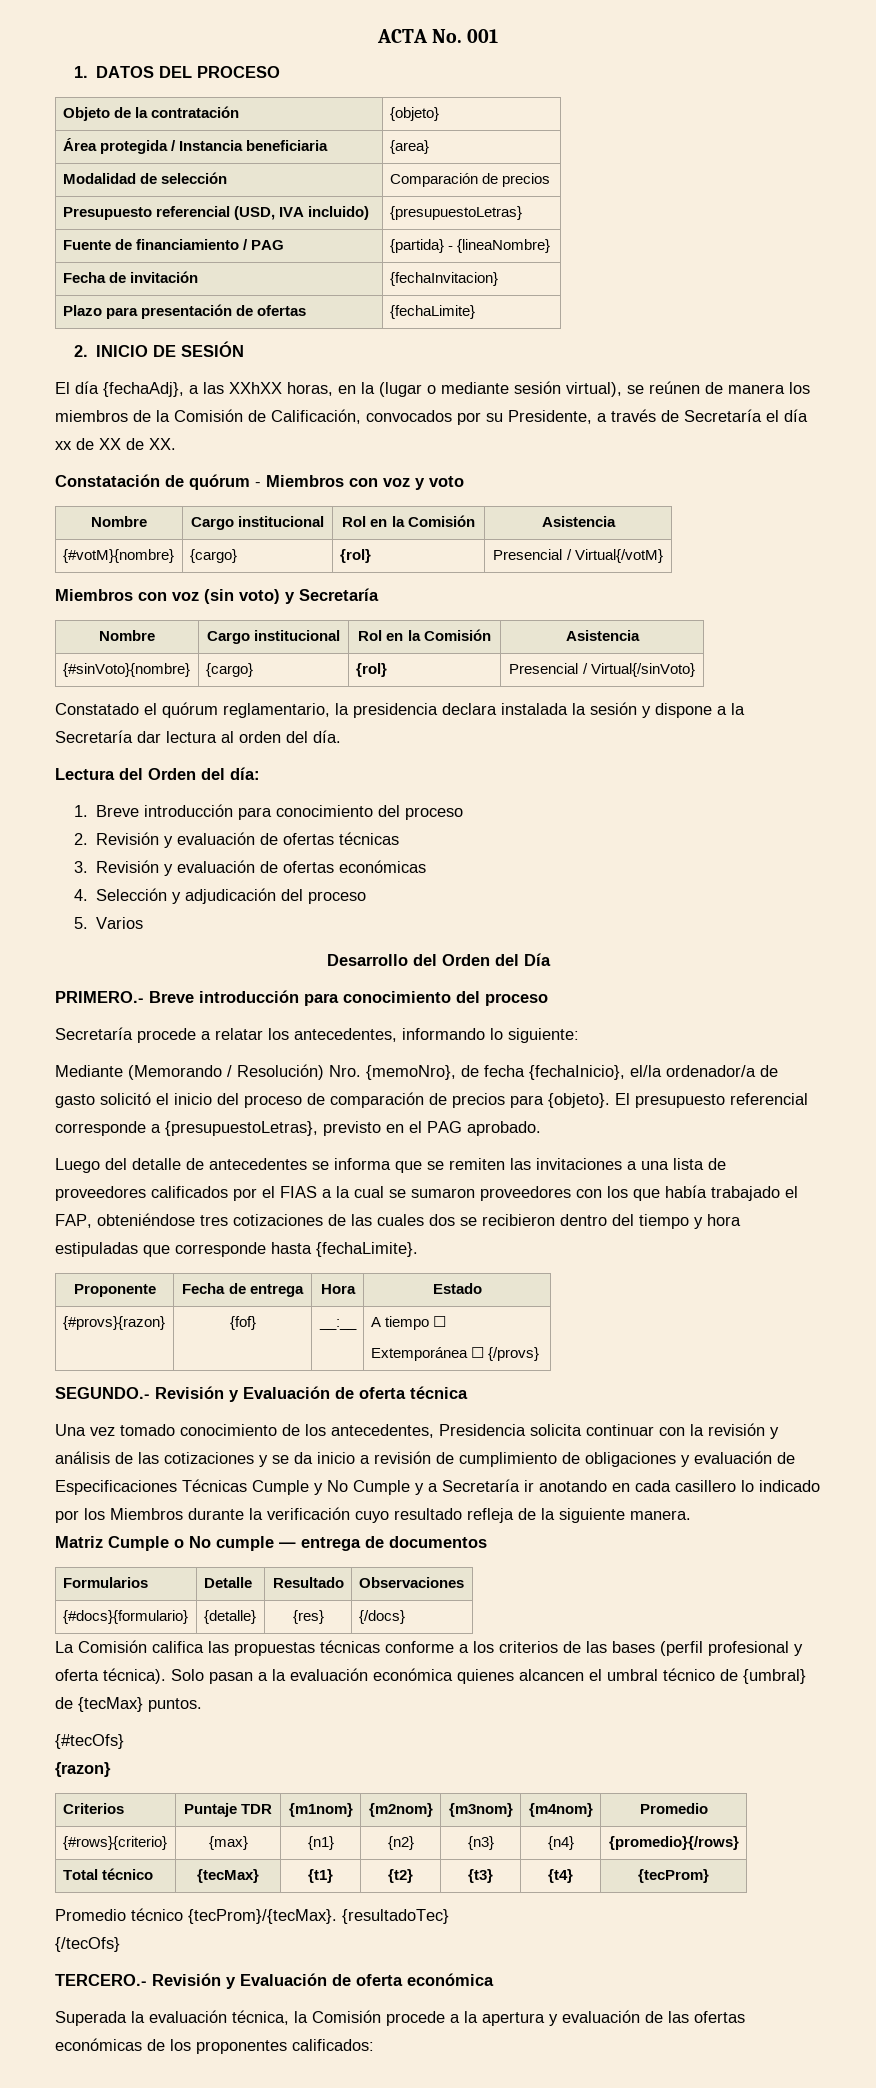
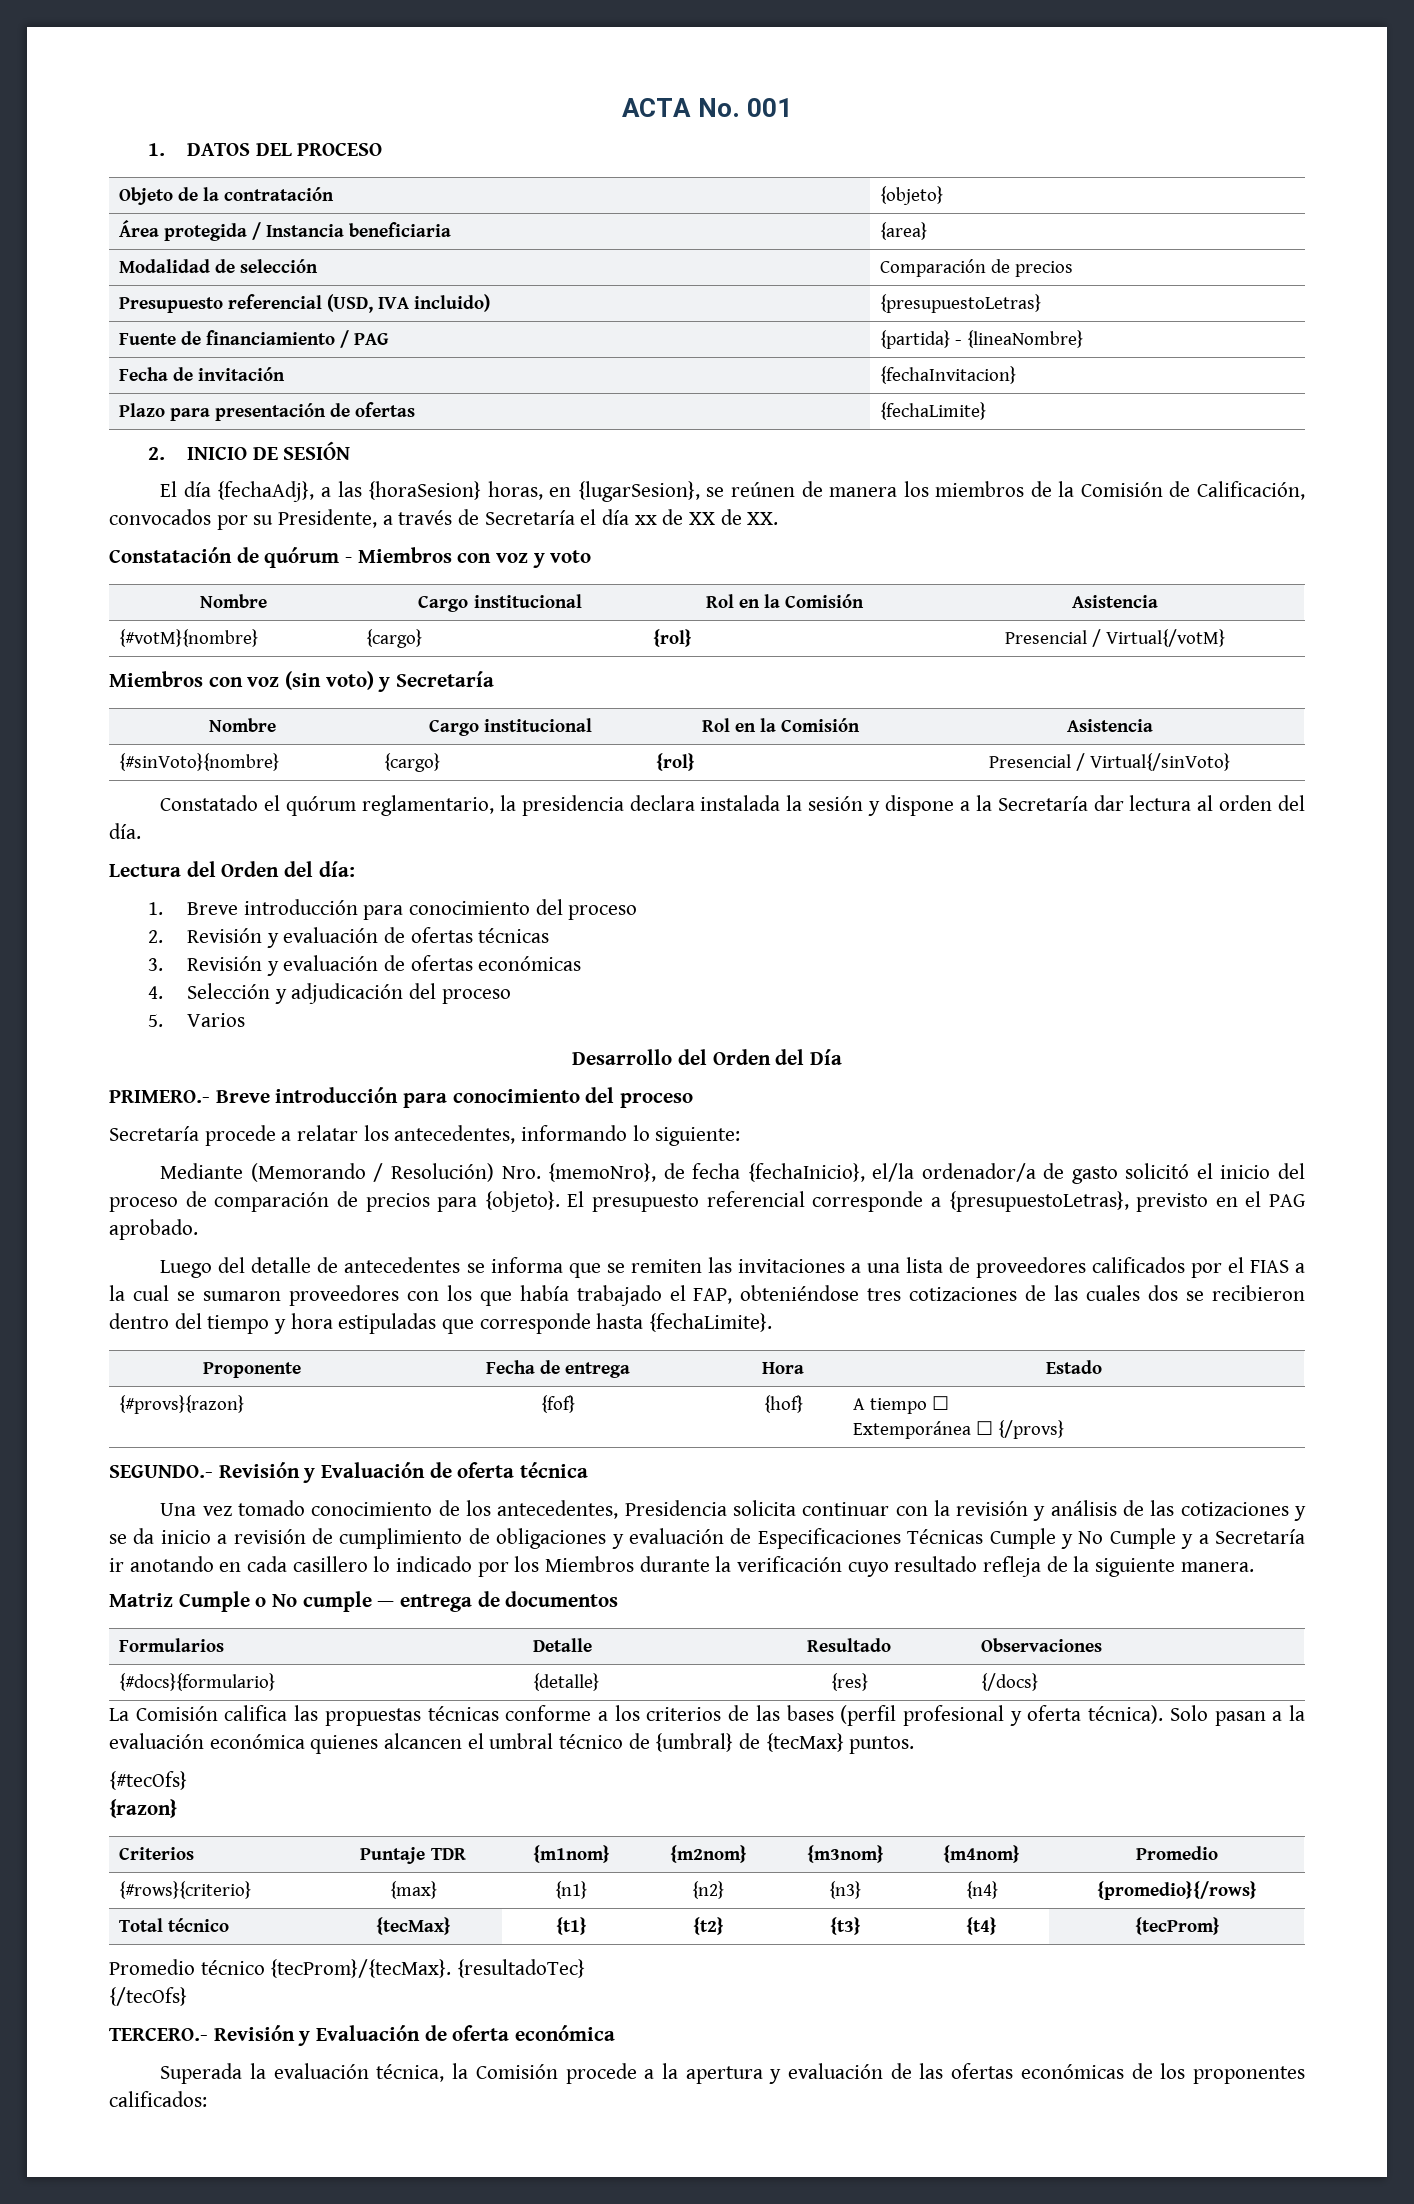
[229,382,282,394] XXhXX -> [368,481,482,500] {horaSesion}
[361,381,622,397] la (lugar o mediante sesión virtual), -> [577,481,700,502] {lugarSesion},
[318,1319,357,1330] __:__ -> [763,1395,803,1413] {hof}

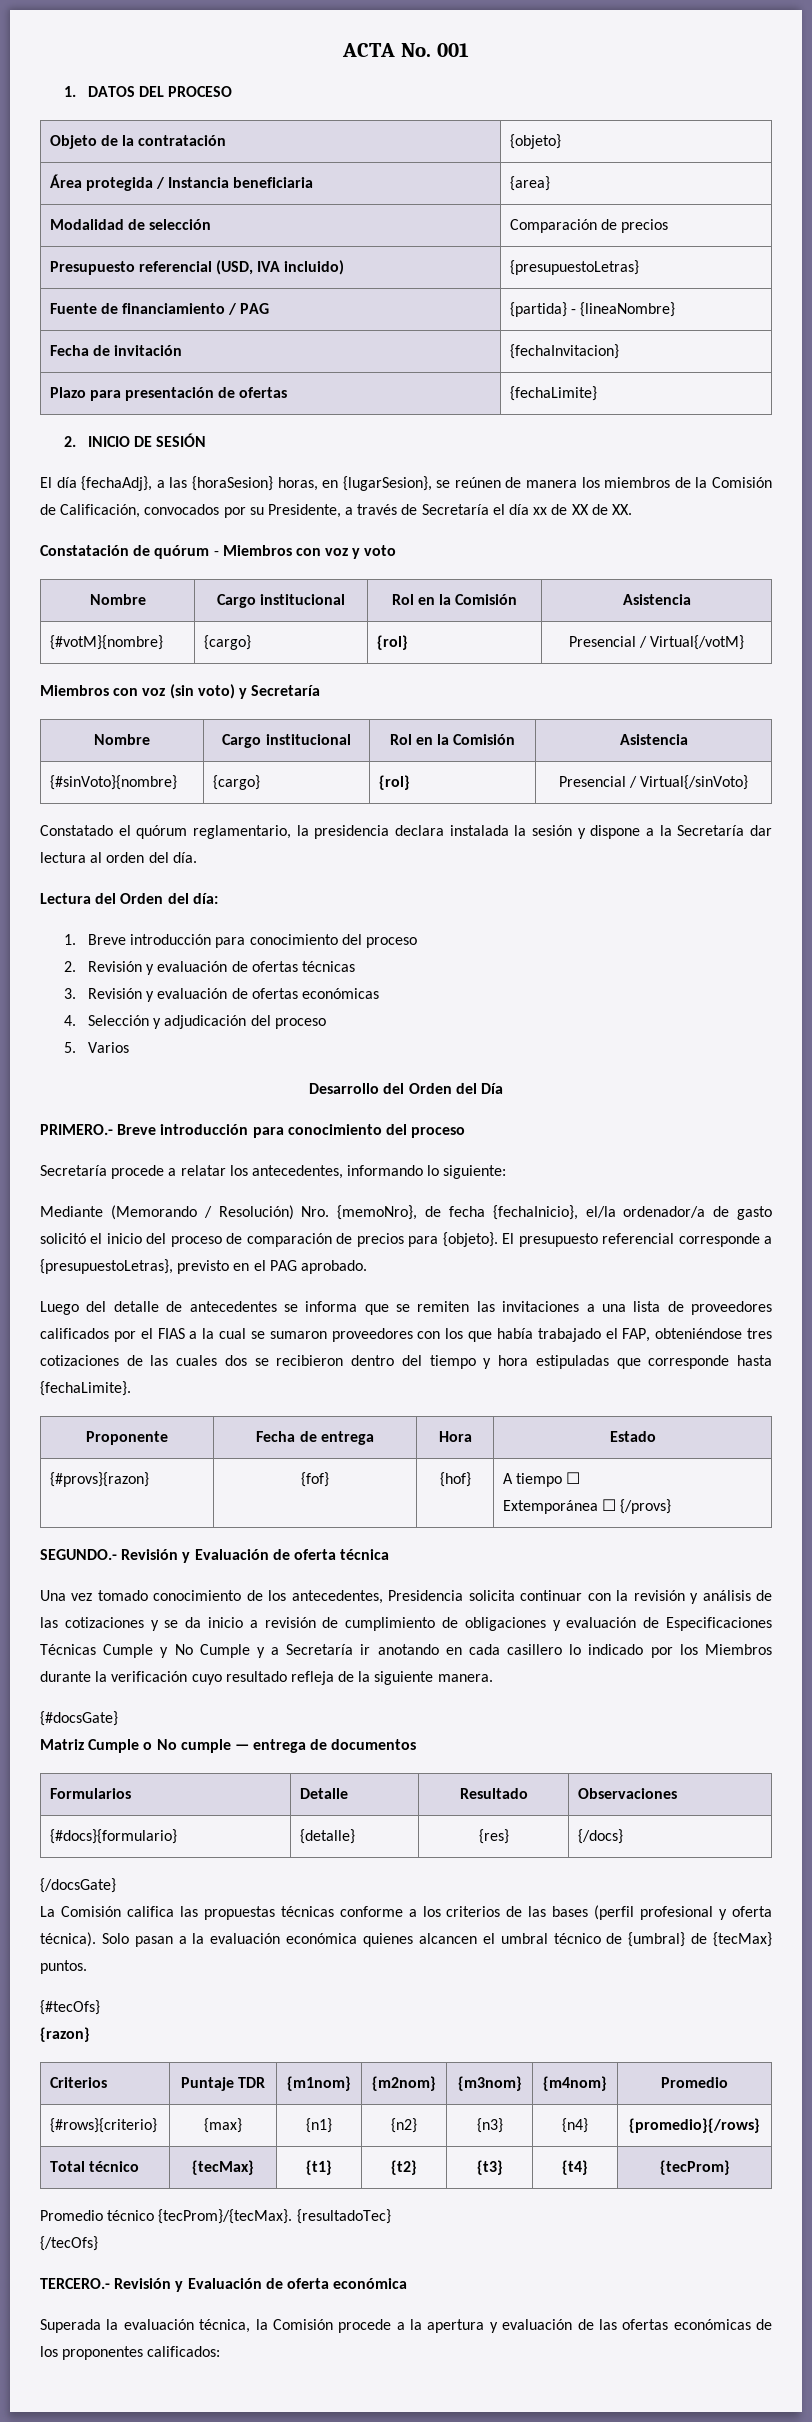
(1254, 1567) none -> [40,1711,118,1726] // {#docsGate}
(1038, 1682) none -> [40,1878,116,1893] // {/docsGate}

